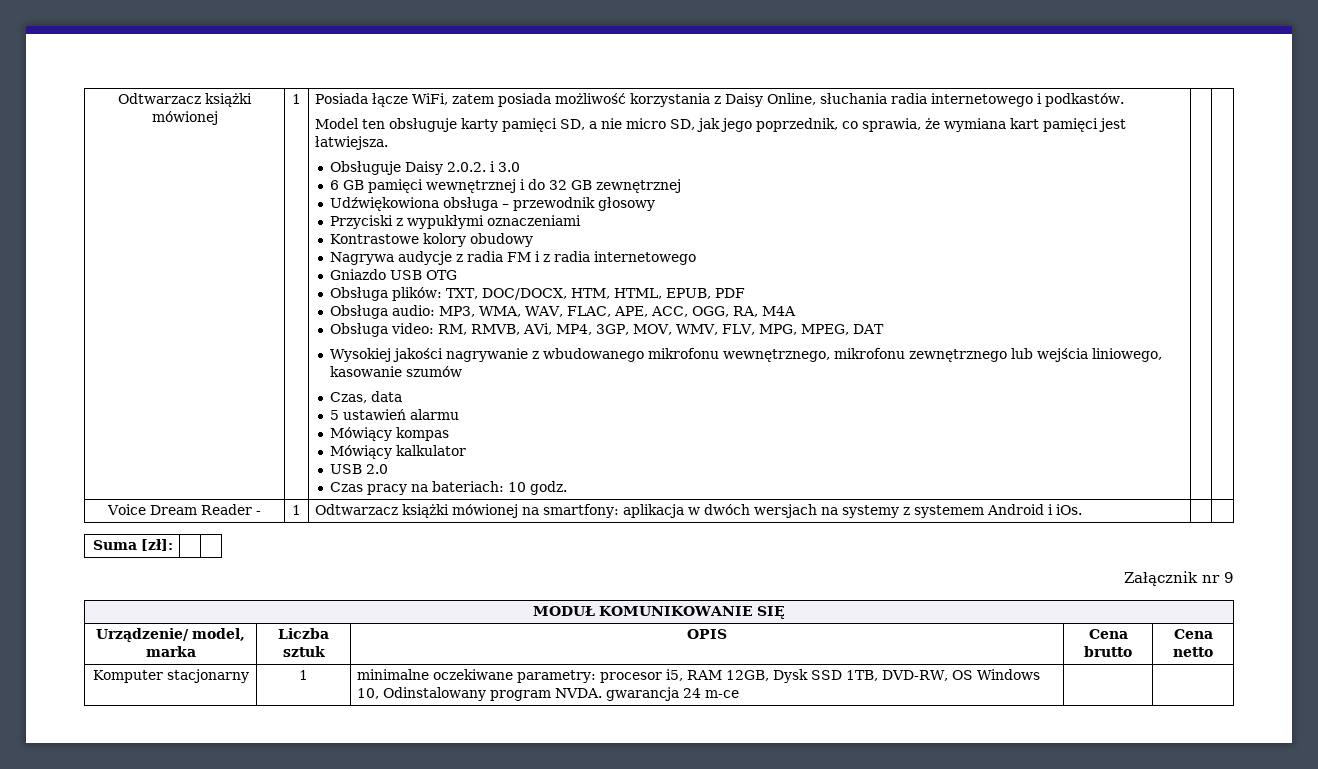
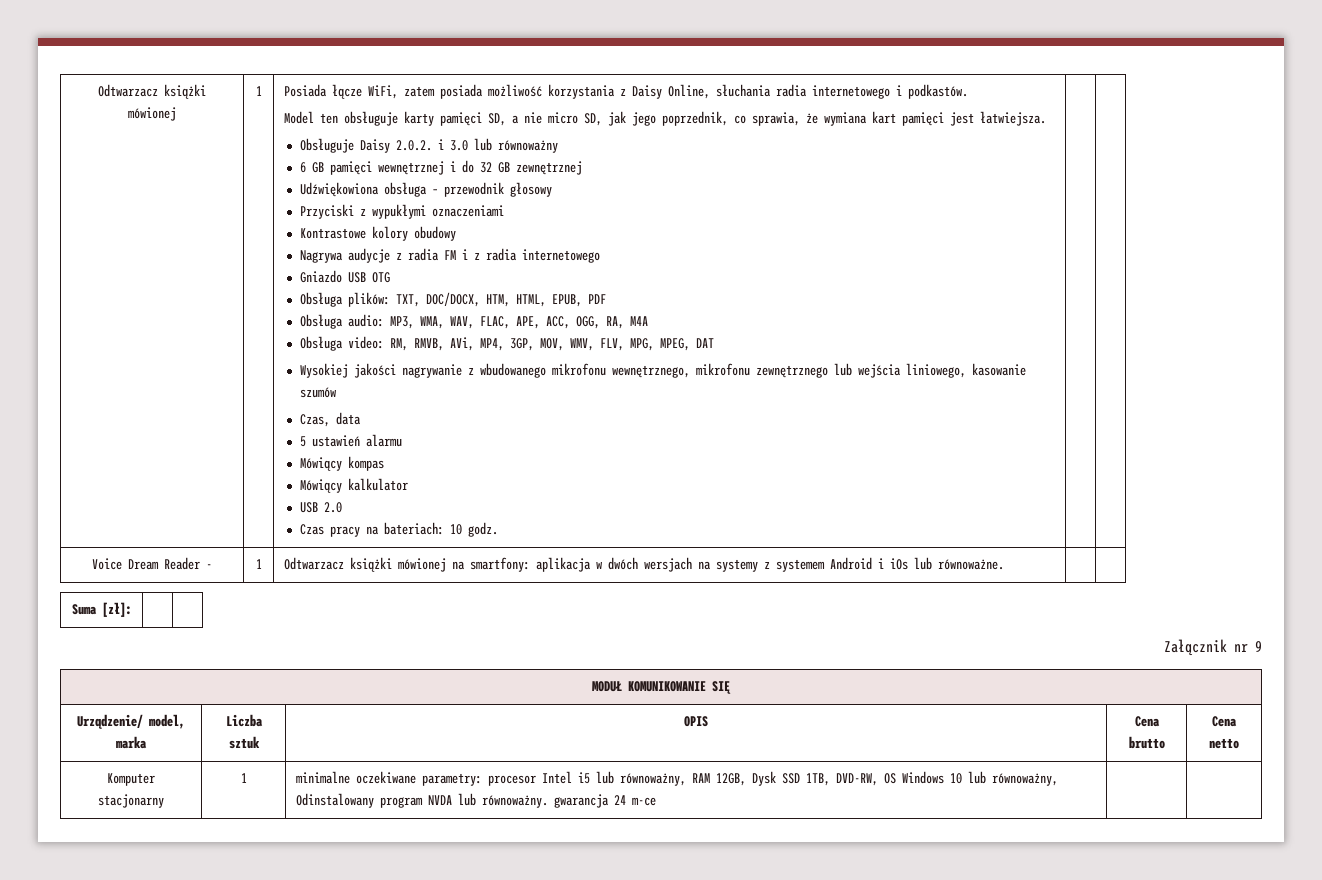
(520, 167) none -> [473,138,558,153] lub równoważny
[1055,504,1082,515] iOs. -> [890,557,1005,570] iOs lub równoważne.
[665,669,683,681] i5, -> [542,771,687,786] Intel i5 lub równoważny,
[356,687,602,701] 10, Odinstalowany program NVDA. -> [950,771,1059,786] [296,793,549,808] 10 lub równoważny, Odinstalowany program NVDA lub równoważny.

